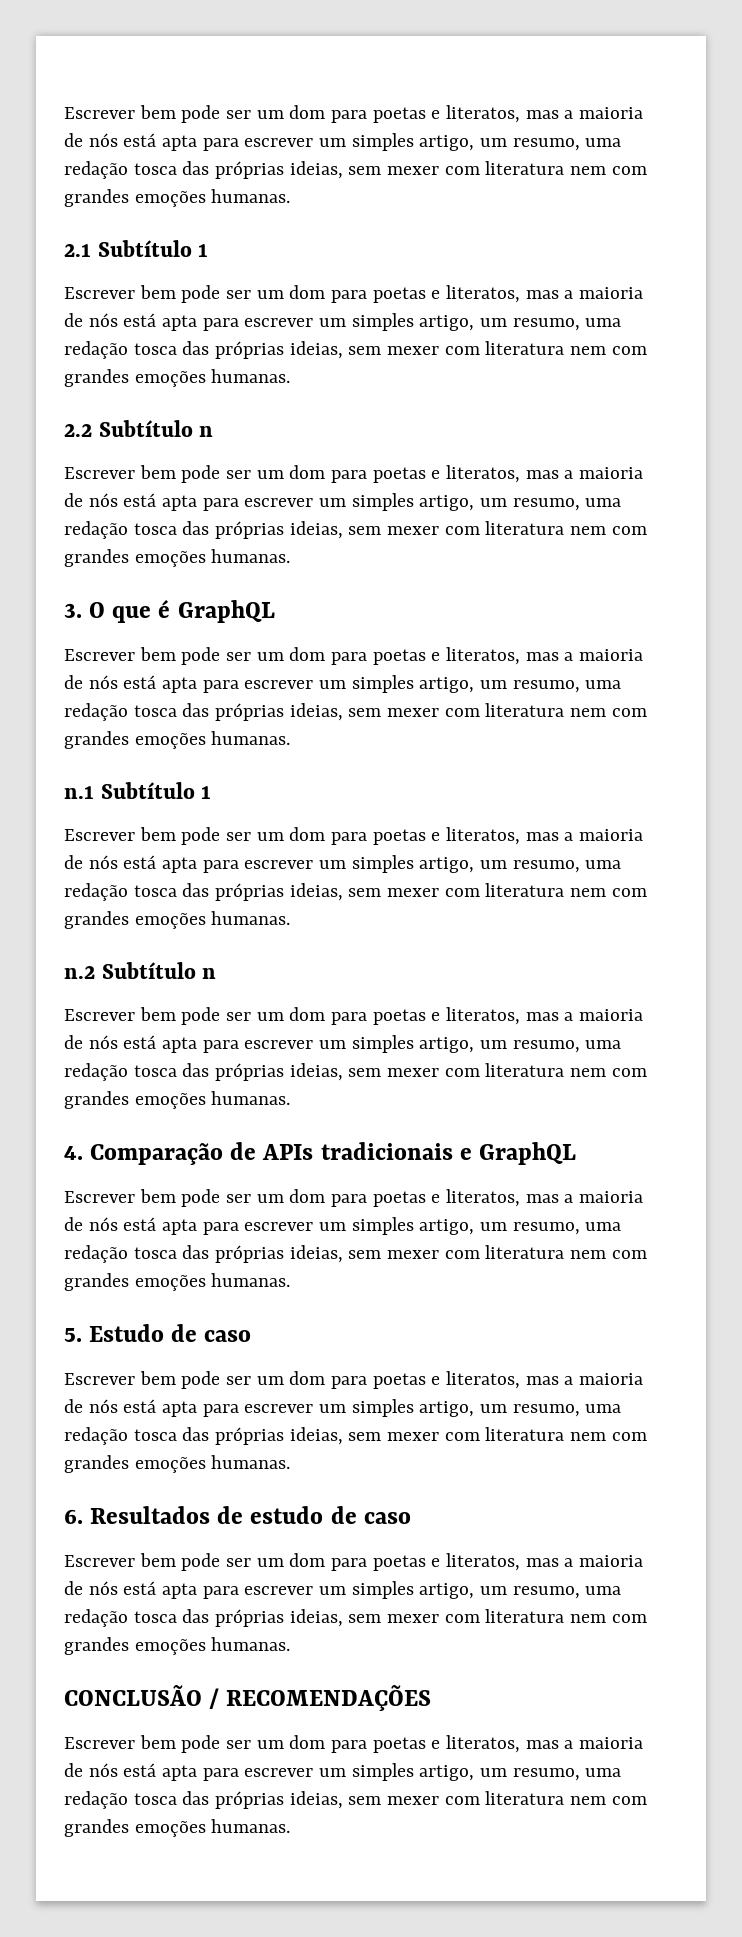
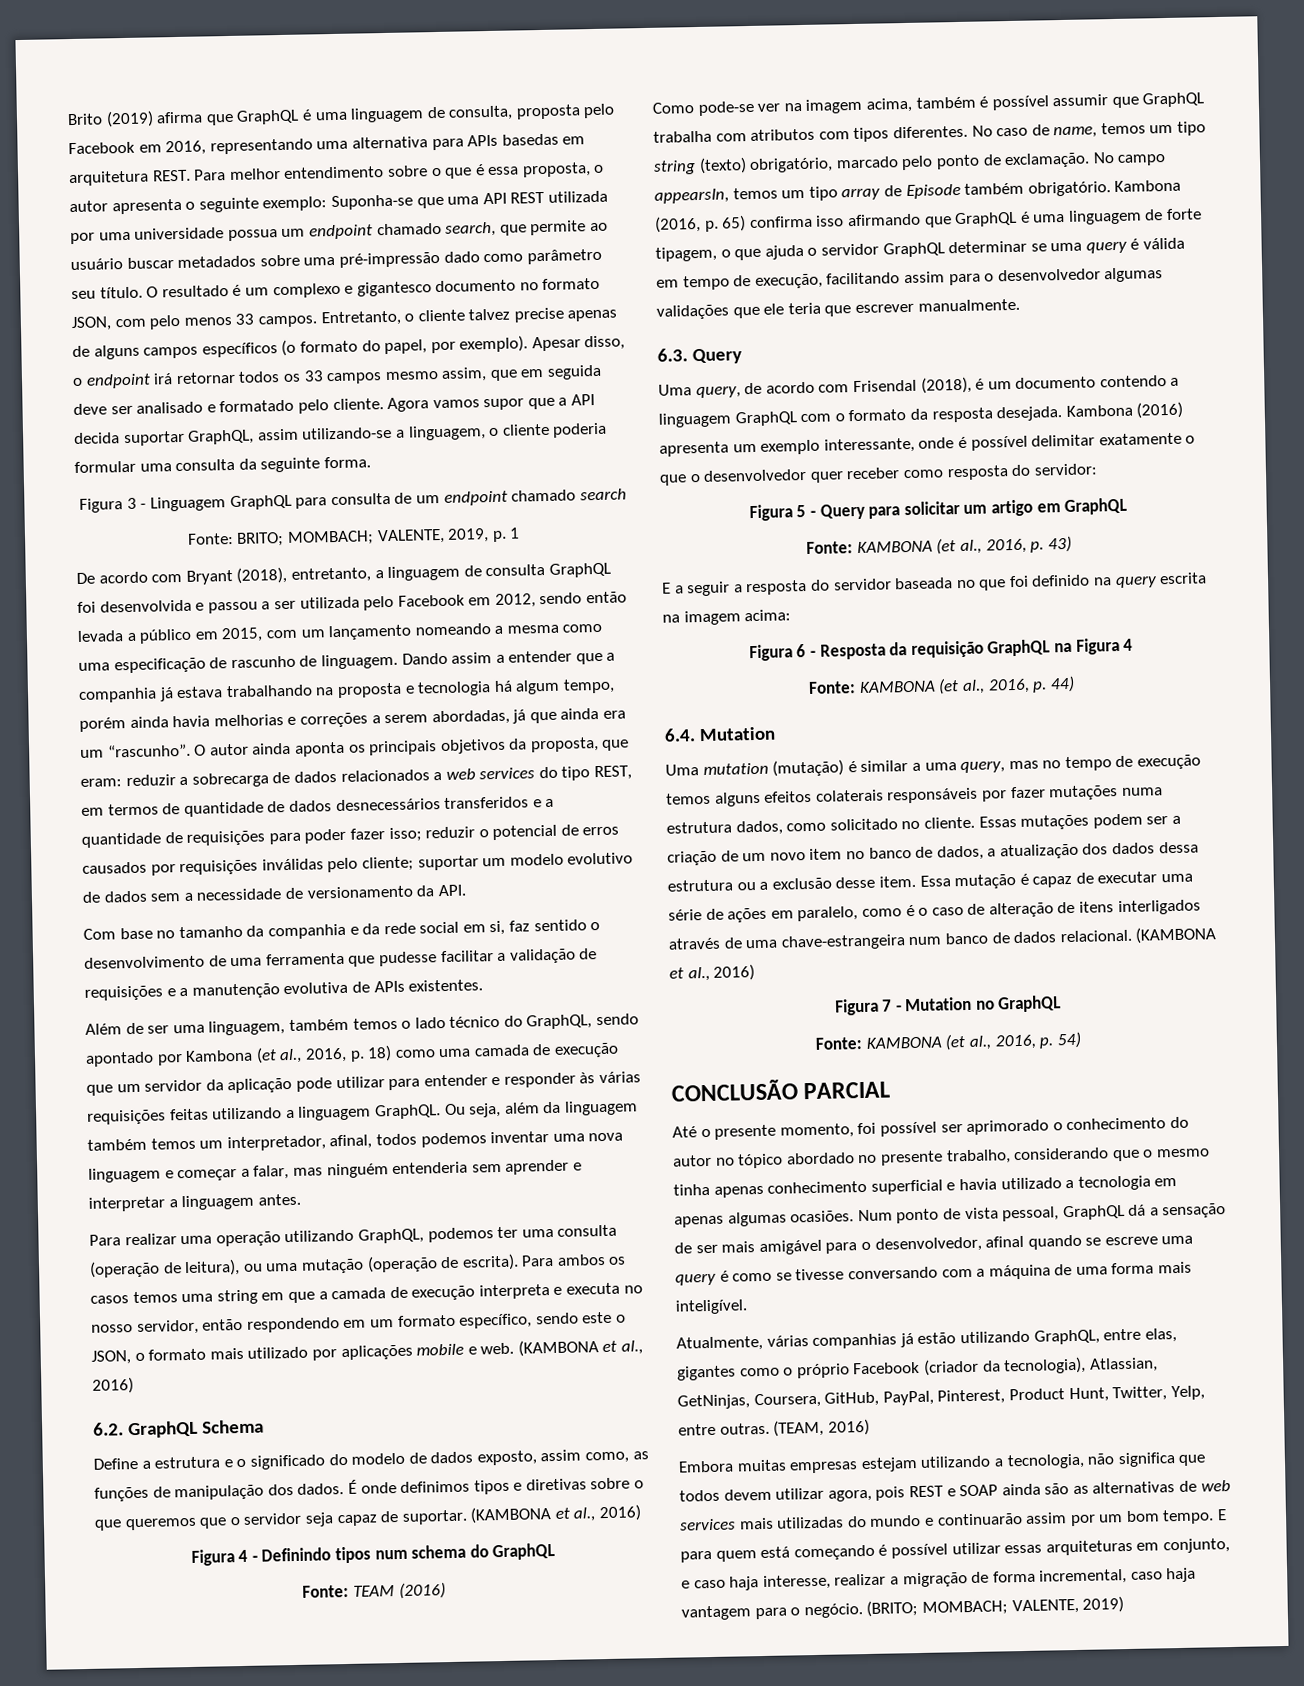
[64,105,644,123] [64,133,622,151] [64,161,647,179] [64,189,291,207] [64,240,209,257] [64,285,644,303] [64,313,622,331] [64,341,647,359] [64,369,291,387] [64,420,214,437] [64,465,644,483] [64,493,622,511] [64,521,647,539] [64,549,291,567] [64,599,275,623] [64,647,644,665] [64,675,622,693] [64,703,647,721] [64,731,291,749] [64,782,212,799] [64,827,644,845] [64,855,622,873] [64,883,647,901] [64,911,291,929] [64,962,217,979] [64,1007,644,1025] [64,1035,622,1053] [64,1063,647,1081] [64,1091,291,1109] [64,1142,576,1165] [64,1189,644,1207] [64,1217,622,1235] [64,1245,647,1263] [64,1273,291,1291] [64,1324,252,1342] [64,1371,644,1389] [64,1399,622,1417] [64,1427,647,1445] [64,1455,291,1473] [64,1506,411,1524] [64,1553,644,1571] [64,1581,622,1599] [64,1609,647,1627] [64,1637,291,1655] [64,1685,432,1711] [64,1735,644,1753] [64,1763,622,1781] [64,1791,647,1809] [64,1819,291,1837] Escrever bem pode ser um dom para poetas e literatos, mas a maioria de nós está apta para escrever um simples artigo, um resumo, uma redação tosca das próprias ideias, sem mexer com literatura nem com grandes emoções humanas. // 2.1 Subtítulo 1 // Escrever bem pode ser um dom para poetas e literatos, mas a maioria de nós está apta para escrever um simples artigo, um resumo, uma redação tosca das próprias ideias, sem mexer com literatura nem com grandes emoções humanas. // 2.2 Subtítulo n // Escrever bem pode ser um dom para poetas e literatos, mas a maioria de nós está apta para escrever um simples artigo, um resumo, uma redação tosca das próprias ideias, sem mexer com literatura nem com grandes emoções humanas. // 3. O que é GraphQL // Escrever bem pode ser um dom para poetas e literatos, mas a maioria de nós está apta para escrever um simples artigo, um resumo, uma redação tosca das próprias ideias, sem mexer com literatura nem com grandes emoções humanas. // n.1 Subtítulo 1 // Escrever bem pode ser um dom para poetas e literatos, mas a maioria de nós está apta para escrever um simples artigo, um resumo, uma redação tosca das próprias ideias, sem mexer com literatura nem com grandes emoções humanas. // n.2 Subtítulo n // Escrever bem pode ser um dom para poetas e literatos, mas a maioria de nós está apta para escrever um simples artigo, um resumo, uma redação tosca das próprias ideias, sem mexer com literatura nem com grandes emoções humanas. // 4. Comparação de APIs tradicionais e GraphQL // Escrever bem pode ser um dom para poetas e literatos, mas a maioria de nós está apta para escrever um simples artigo, um resumo, uma redação tosca das próprias ideias, sem mexer com literatura nem com grandes emoções humanas. // 5. Estudo de caso // Escrever bem pode ser um dom para poetas e literatos, mas a maioria de nós está apta para escrever um simples artigo, um resumo, uma redação tosca das próprias ideias, sem mexer com literatura nem com grandes emoções humanas. // 6. Resultados de estudo de caso // Escrever bem pode ser um dom para poetas e literatos, mas a maioria de nós está apta para escrever um simples artigo, um resumo, uma redação tosca das próprias ideias, sem mexer com literatura nem com grandes emoções humanas. // CONCLUSÃO / RECOMENDAÇÕES // Escrever bem pode ser um dom para poetas e literatos, mas a maioria de nós está apta para escrever um simples artigo, um resumo, uma redação tosca das próprias ideias, sem mexer com literatura nem com grandes emoções humanas. -> [67,103,616,128] [68,133,586,156] [69,162,605,187] [69,190,608,215] [70,220,608,245] [70,248,602,271] [71,277,601,300] [71,307,618,332] [72,335,626,360] [72,364,603,389] [73,394,596,416] [74,422,608,447] [74,456,371,474] [79,488,627,513] [186,527,521,547] [76,562,611,585] [77,591,628,614] [77,623,603,644] [78,650,616,674] [78,678,615,703] [79,707,627,732] [80,737,630,758] [80,765,633,788] [81,796,555,817] [81,824,620,848] [82,852,634,876] [82,884,466,903] [83,919,601,940] [84,948,598,969] [84,979,484,1001] [85,1013,640,1036] [85,1042,620,1067] [86,1071,642,1096] [87,1100,638,1125] [87,1131,624,1152] [88,1159,582,1183] [88,1193,301,1212] [89,1224,618,1247] [89,1253,627,1278] [90,1282,643,1305] [91,1311,626,1335] [91,1339,644,1365] [92,1377,134,1394] [93,1419,265,1439] [93,1449,649,1470] [94,1477,645,1502] [94,1504,643,1531] [190,1542,556,1566] [302,1582,446,1600] [652,92,1205,116] [653,121,1207,143] [653,152,1167,175] [654,179,1182,204] [654,208,1203,233] [655,237,1186,262] [656,267,1164,291] [656,298,1020,320] [657,348,743,365] [658,375,1180,399] [658,401,1184,428] [659,432,1196,457] [659,463,1098,486] [748,497,1128,522] [806,535,1072,555] [662,572,1208,597] [662,609,792,626] [748,637,1134,662] [808,675,1075,695] [664,726,777,742] [665,754,1202,777] [666,785,1163,807] [666,813,1181,836] [667,841,1199,866] [667,871,1194,892] [668,899,1201,923] [668,926,1218,951] [669,964,756,982] [834,995,1062,1016] [815,1031,1082,1051] [671,1079,891,1102] [672,1116,1189,1140] [673,1147,1210,1169] [673,1175,1178,1198] [674,1203,1227,1228] [674,1234,1194,1256] [675,1261,1193,1286] [675,1299,748,1315] [676,1328,1177,1352] [677,1356,1158,1381] [677,1385,1205,1410] [678,1418,870,1437] [678,1452,1207,1474] [679,1480,1231,1502] [679,1509,1228,1531] [680,1538,1230,1563] [681,1567,1197,1591] [681,1596,1125,1621] Brito (2019) afirma que GraphQL é uma linguagem de consulta, proposta pelo Facebook em 2016, representando uma alternativa para APIs basedas em arquitetura REST. Para melhor entendimento sobre o que é essa proposta, o autor apresenta o seguinte exemplo: Suponha-se que uma API REST utilizada por uma universidade possua um endpoint chamado search, que permite ao usuário buscar metadados sobre uma pré-impressão dado como parâmetro seu título. O resultado é um complexo e gigantesco documento no formato JSON, com pelo menos 33 campos. Entretanto, o cliente talvez precise apenas de alguns campos específicos (o formato do papel, por exemplo). Apesar disso, o endpoint irá retornar todos os 33 campos mesmo assim, que em seguida deve ser analisado e formatado pelo cliente. Agora vamos supor que a API decida suportar GraphQL, assim utilizando-se a linguagem, o cliente poderia formular uma consulta da seguinte forma. // Figura 3 - Linguagem GraphQL para consulta de um endpoint chamado search // Fonte: BRITO; MOMBACH; VALENTE, 2019, p. 1 // De acordo com Bryant (2018), entretanto, a linguagem de consulta GraphQL foi desenvolvida e passou a ser utilizada pelo Facebook em 2012, sendo então levada a público em 2015, com um lançamento nomeando a mesma como uma especificação de rascunho de linguagem. Dando assim a entender que a companhia já estava trabalhando na proposta e tecnologia há algum tempo, porém ainda havia melhorias e correções a serem abordadas, já que ainda era um “rascunho”. O autor ainda aponta os principais objetivos da proposta, que eram: reduzir a sobrecarga de dados relacionados a web services do tipo REST, em termos de quantidade de dados desnecessários transferidos e a quantidade de requisições para poder fazer isso; reduzir o potencial de erros causados por requisições inválidas pelo cliente; suportar um modelo evolutivo de dados sem a necessidade de versionamento da API. // Com base no tamanho da companhia e da rede social em si, faz sentido o desenvolvimento de uma ferramenta que pudesse facilitar a validação de requisições e a manutenção evolutiva de APIs existentes. // Além de ser uma linguagem, também temos o lado técnico do GraphQL, sendo apontado por Kambona (et al., 2016, p. 18) como uma camada de execução que um servidor da aplicação pode utilizar para entender e responder às várias requisições feitas utilizando a linguagem GraphQL. Ou seja, além da linguagem também temos um interpretador, afinal, todos podemos inventar uma nova linguagem e começar a falar, mas ninguém entenderia sem aprender e interpretar a linguagem antes. // Para realizar uma operação utilizando GraphQL, podemos ter uma consulta (operação de leitura), ou uma mutação (operação de escrita). Para ambos os casos temos uma string em que a camada de execução interpreta e executa no nosso servidor, então respondendo em um formato específico, sendo este o JSON, o formato mais utilizado por aplicações mobile e web. (KAMBONA et al., 2016) // 6.2. GraphQL Schema // Define a estrutura e o significado do modelo de dados exposto, assim como, as funções de manipulação dos dados. É onde definimos tipos e diretivas sobre o que queremos que o servidor seja capaz de suportar. (KAMBONA et al., 2016) // Figura 4 - Definindo tipos num schema do GraphQL // Fonte: TEAM (2016) // Como pode-se ver na imagem acima, também é possível assumir que GraphQL trabalha com atributos com tipos diferentes. No caso de name, temos um tipo string (texto) obrigatório, marcado pelo ponto de exclamação. No campo appearsIn, temos um tipo array de Episode também obrigatório. Kambona (2016, p. 65) confirma isso afirmando que GraphQL é uma linguagem de forte tipagem, o que ajuda o servidor GraphQL determinar se uma query é válida em tempo de execução, facilitando assim para o desenvolvedor algumas validações que ele teria que escrever manualmente. // 6.3. Query // Uma query, de acordo com Frisendal (2018), é um documento contendo a linguagem GraphQL com o formato da resposta desejada. Kambona (2016) apresenta um exemplo interessante, onde é possível delimitar exatamente o que o desenvolvedor quer receber como resposta do servidor: // Figura 5 - Query para solicitar um artigo em GraphQL // Fonte: KAMBONA (et al., 2016, p. 43) // E a seguir a resposta do servidor baseada no que foi definido na query escrita na imagem acima: // Figura 6 - Resposta da requisição GraphQL na Figura 4 // Fonte: KAMBONA (et al., 2016, p. 44) // 6.4. Mutation // Uma mutation (mutação) é similar a uma query, mas no tempo de execução temos alguns efeitos colaterais responsáveis por fazer mutações numa estrutura dados, como solicitado no cliente. Essas mutações podem ser a criação de um novo item no banco de dados, a atualização dos dados dessa estrutura ou a exclusão desse item. Essa mutação é capaz de executar uma série de ações em paralelo, como é o caso de alteração de itens interligados através de uma chave-estrangeira num banco de dados relacional. (KAMBONA et al., 2016) // Figura 7 - Mutation no GraphQL // Fonte: KAMBONA (et al., 2016, p. 54) // CONCLUSÃO PARCIAL // Até o presente momento, foi possível ser aprimorado o conhecimento do autor no tópico abordado no presente trabalho, considerando que o mesmo tinha apenas conhecimento superficial e havia utilizado a tecnologia em apenas algumas ocasiões. Num ponto de vista pessoal, GraphQL dá a sensação de ser mais amigável para o desenvolvedor, afinal quando se escreve uma query é como se tivesse conversando com a máquina de uma forma mais inteligível. // Atualmente, várias companhias já estão utilizando GraphQL, entre elas, gigantes como o próprio Facebook (criador da tecnologia), Atlassian, GetNinjas, Coursera, GitHub, PayPal, Pinterest, Product Hunt, Twitter, Yelp, entre outras. (TEAM, 2016) // Embora muitas empresas estejam utilizando a tecnologia, não significa que todos devem utilizar agora, pois REST e SOAP ainda são as alternativas de web services mais utilizadas do mundo e continuarão assim por um bom tempo. E para quem está começando é possível utilizar essas arquiteturas em conjunto, e caso haja interesse, realizar a migração de forma incremental, caso haja vantagem para o negócio. (BRITO; MOMBACH; VALENTE, 2019)

